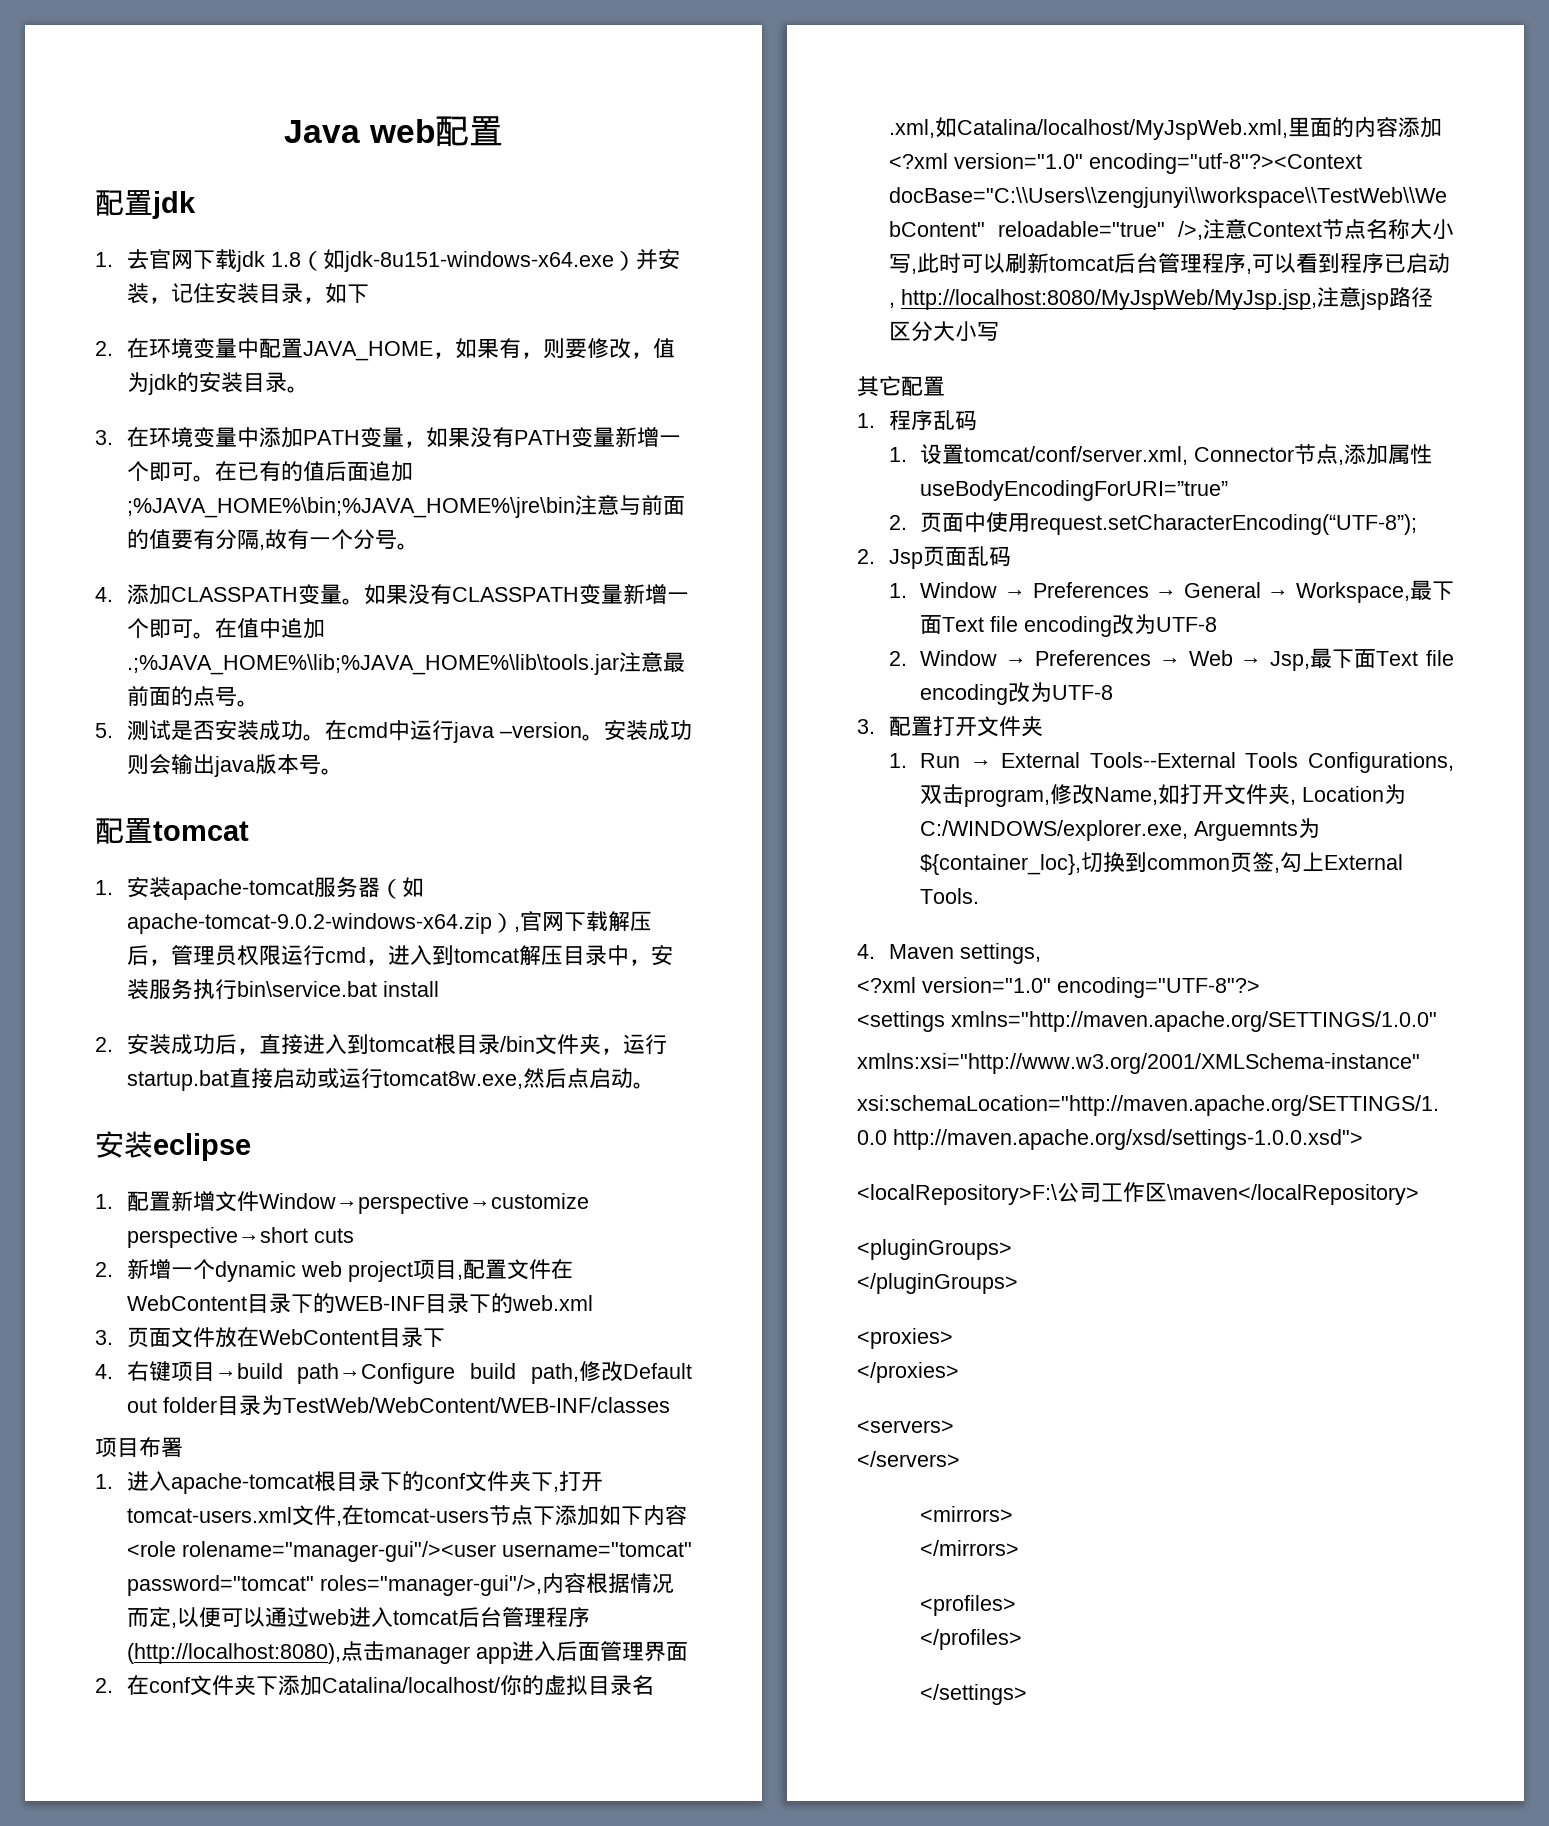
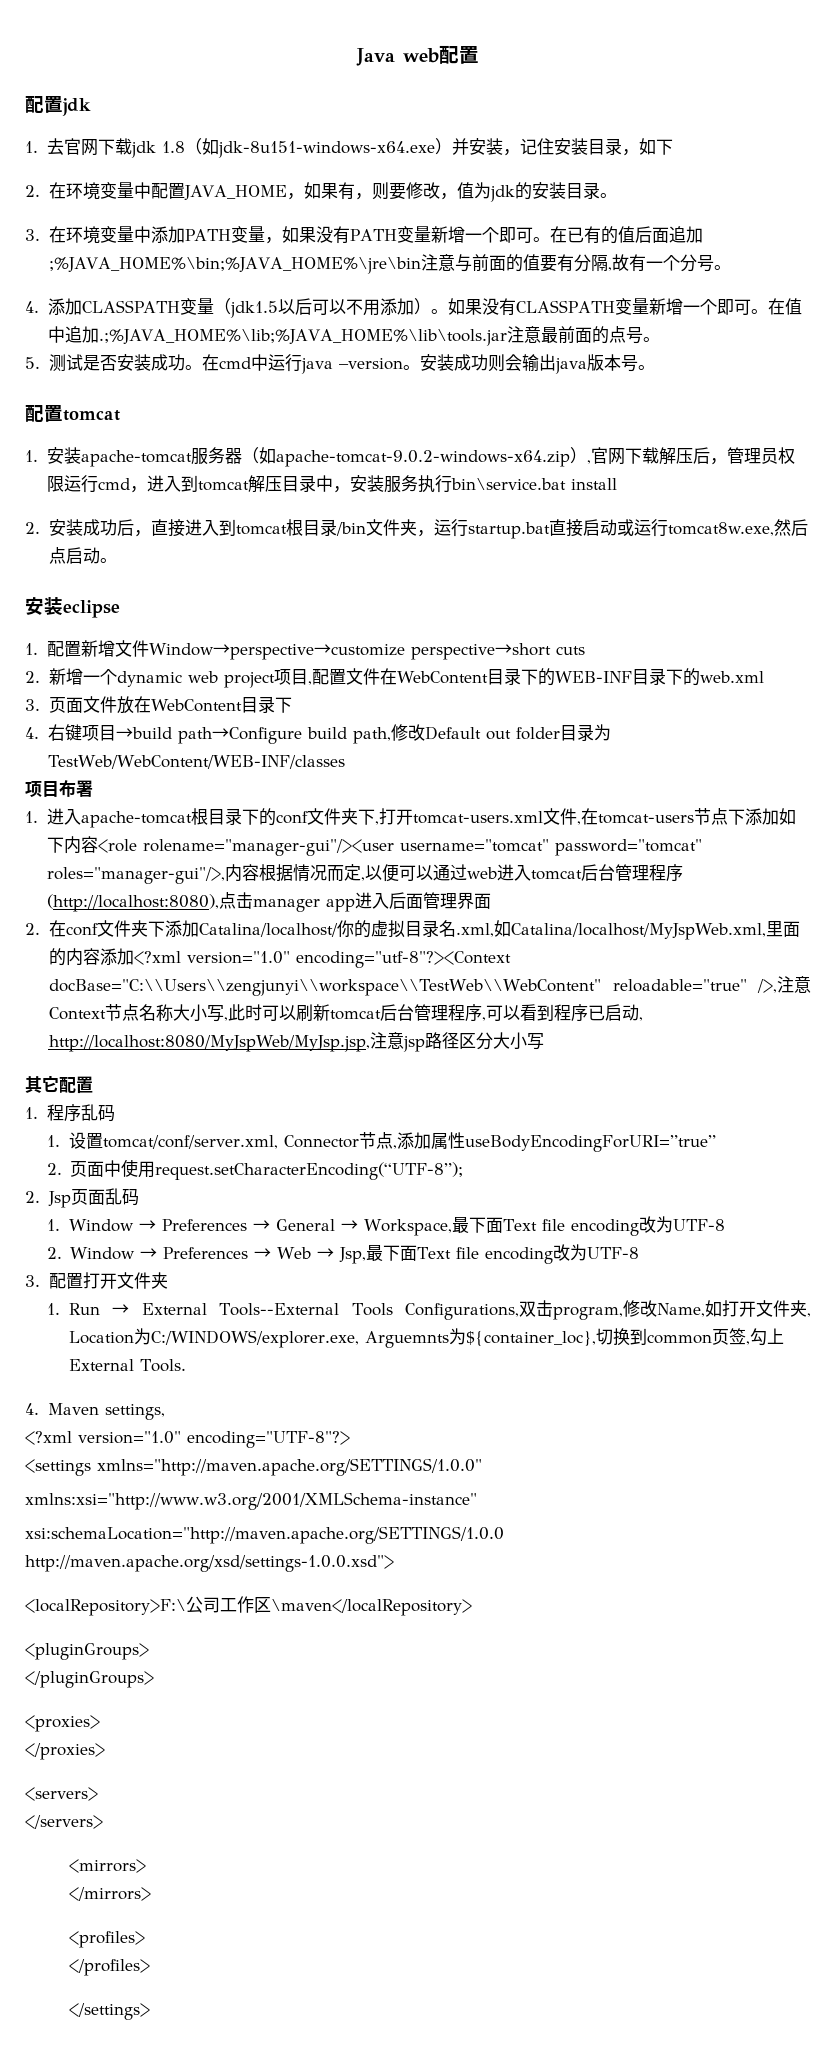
(342, 594) none -> [214,298,432,318] （jdk1.5以后可以不用添加）

